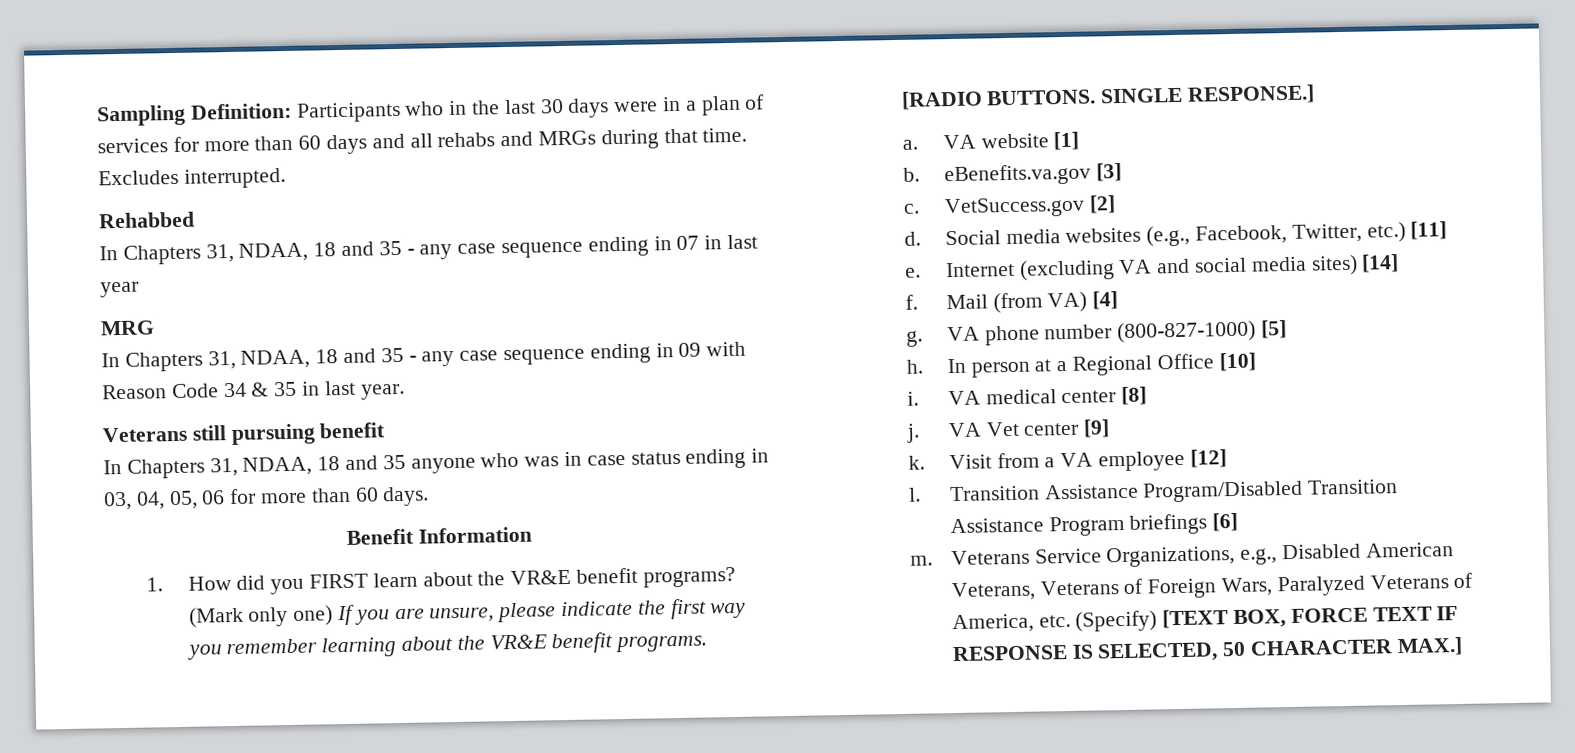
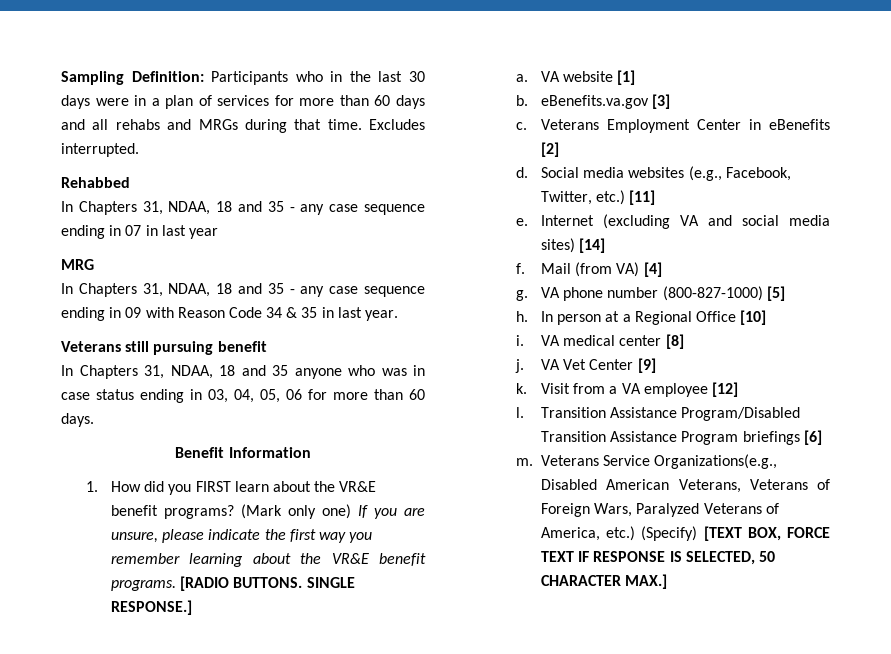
[943,196,1085,219] VetSuccess.gov -> [540,119,830,133] Veterans Employment Center in eBenefits
[1023,422,1080,436] center -> [589,359,634,370] Center
[1106,545,1278,568] Organizations, e.g., -> [654,454,778,469] Organizations(e.g.,
[1038,614,1071,628] etc. -> [606,526,636,541] etc.)

